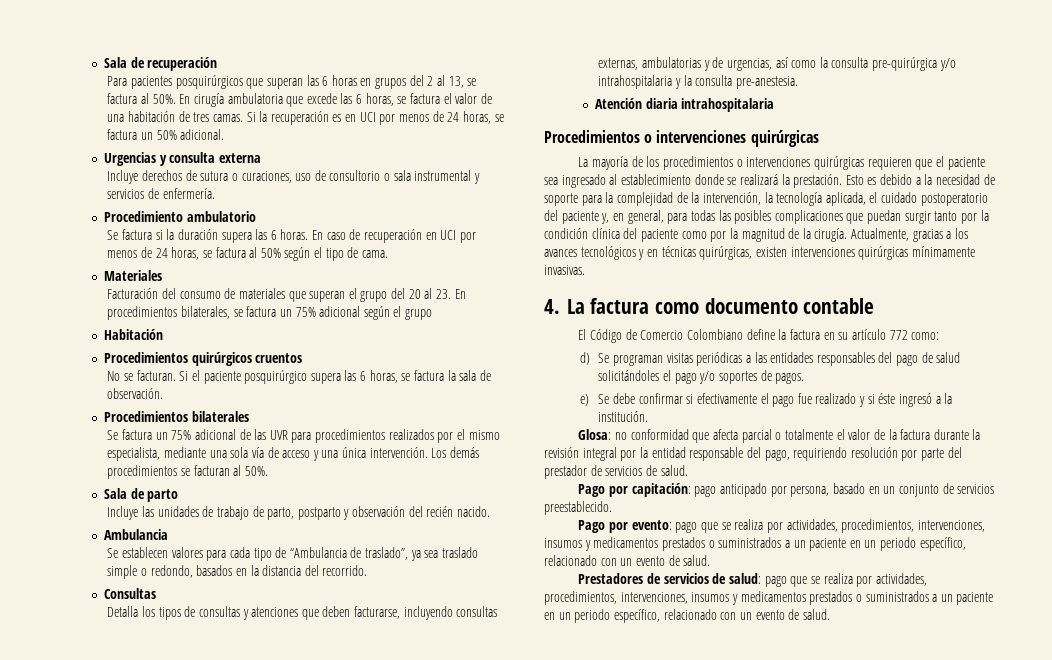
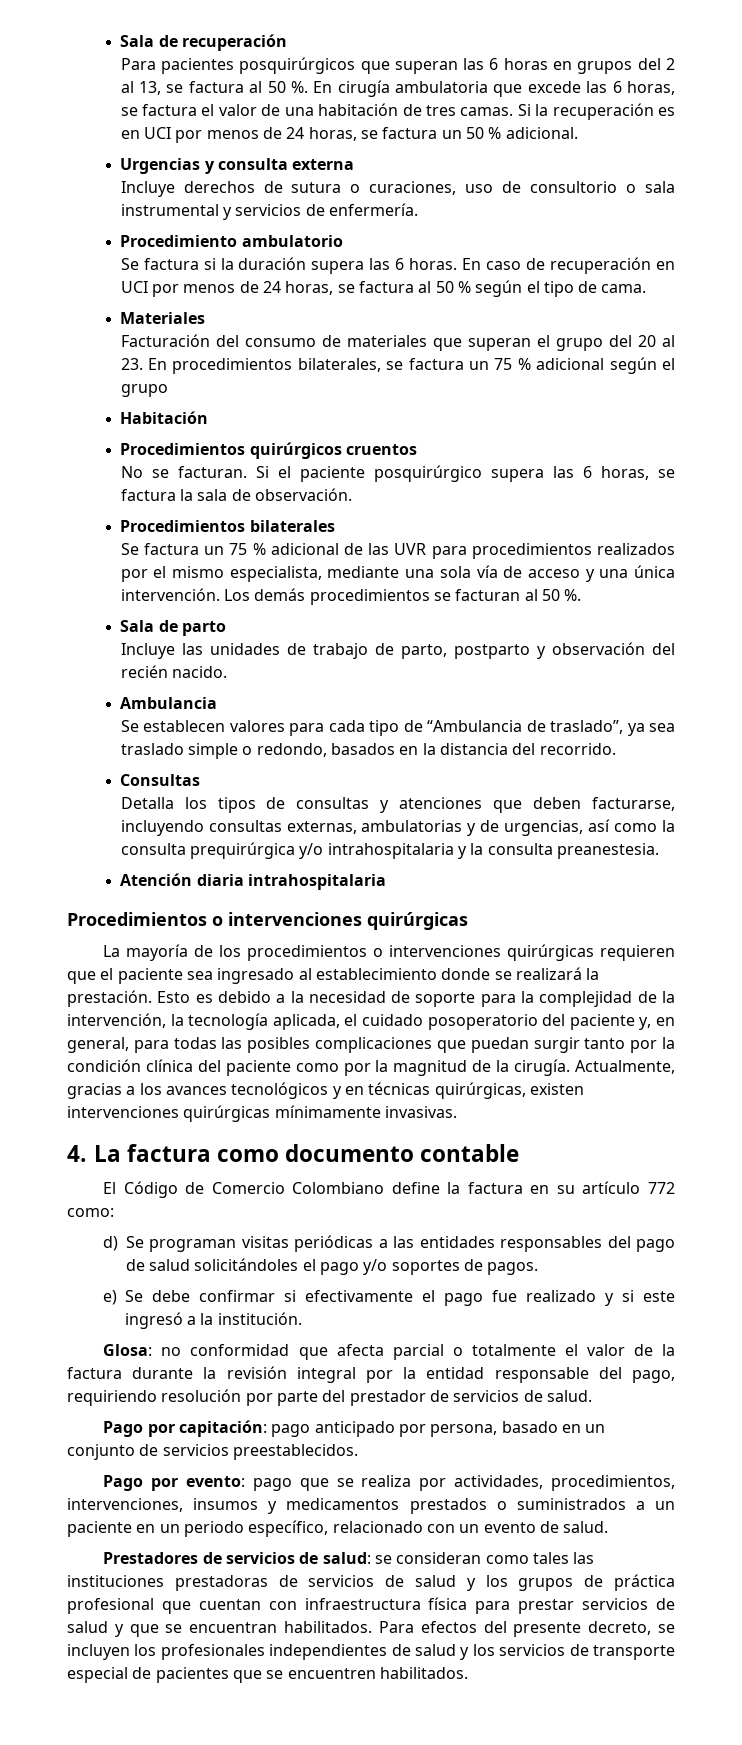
[152,94,176,104] 50%. -> [267,81,308,93] 50 %.
[156,130,177,140] 50% -> [465,127,502,139] 50 %
[260,248,281,258] 50% -> [435,281,471,293] 50 %
[295,307,316,317] 75% -> [494,358,531,370] 75 %
[171,430,192,440] 75% -> [229,543,266,555] 75 %
[244,466,268,476] 50%. -> [541,589,582,601] 50 %.
[872,57,938,71] pre-quirúrgica -> [189,842,295,859] prequirúrgica
[735,76,798,89] pre-anestesia. -> [556,843,659,859] preanestesia.
[920,193,988,206] postoperatorio -> [427,1014,538,1030] posoperatorio
[878,393,896,404] éste -> [643,1291,676,1302] este
[544,501,612,515] preestablecido. -> [232,1444,358,1460] preestablecidos.
[764,573,927,587] [544,591,994,605] [544,609,830,623] pago que se realiza por actividades, procedimientos, intervenciones, insumos y medicamentos prestados o suministrados a un paciente en un periodo específico, relacionado con un evento de salud. -> [374,1552,595,1564] [67,1574,675,1591] [67,1597,676,1614] [67,1621,676,1637] [67,1644,676,1660] [67,1667,468,1683] se consideran como tales las instituciones prestadoras de servicios de salud y los grupos de práctica profesional que cuentan con infraestructura física para prestar servicios de salud y que se encuentran habilitados. Para efectos del presente decreto, se incluyen los profesionales independientes de salud y los servicios de transporte especial de pacientes que se encuentren habilitados.

